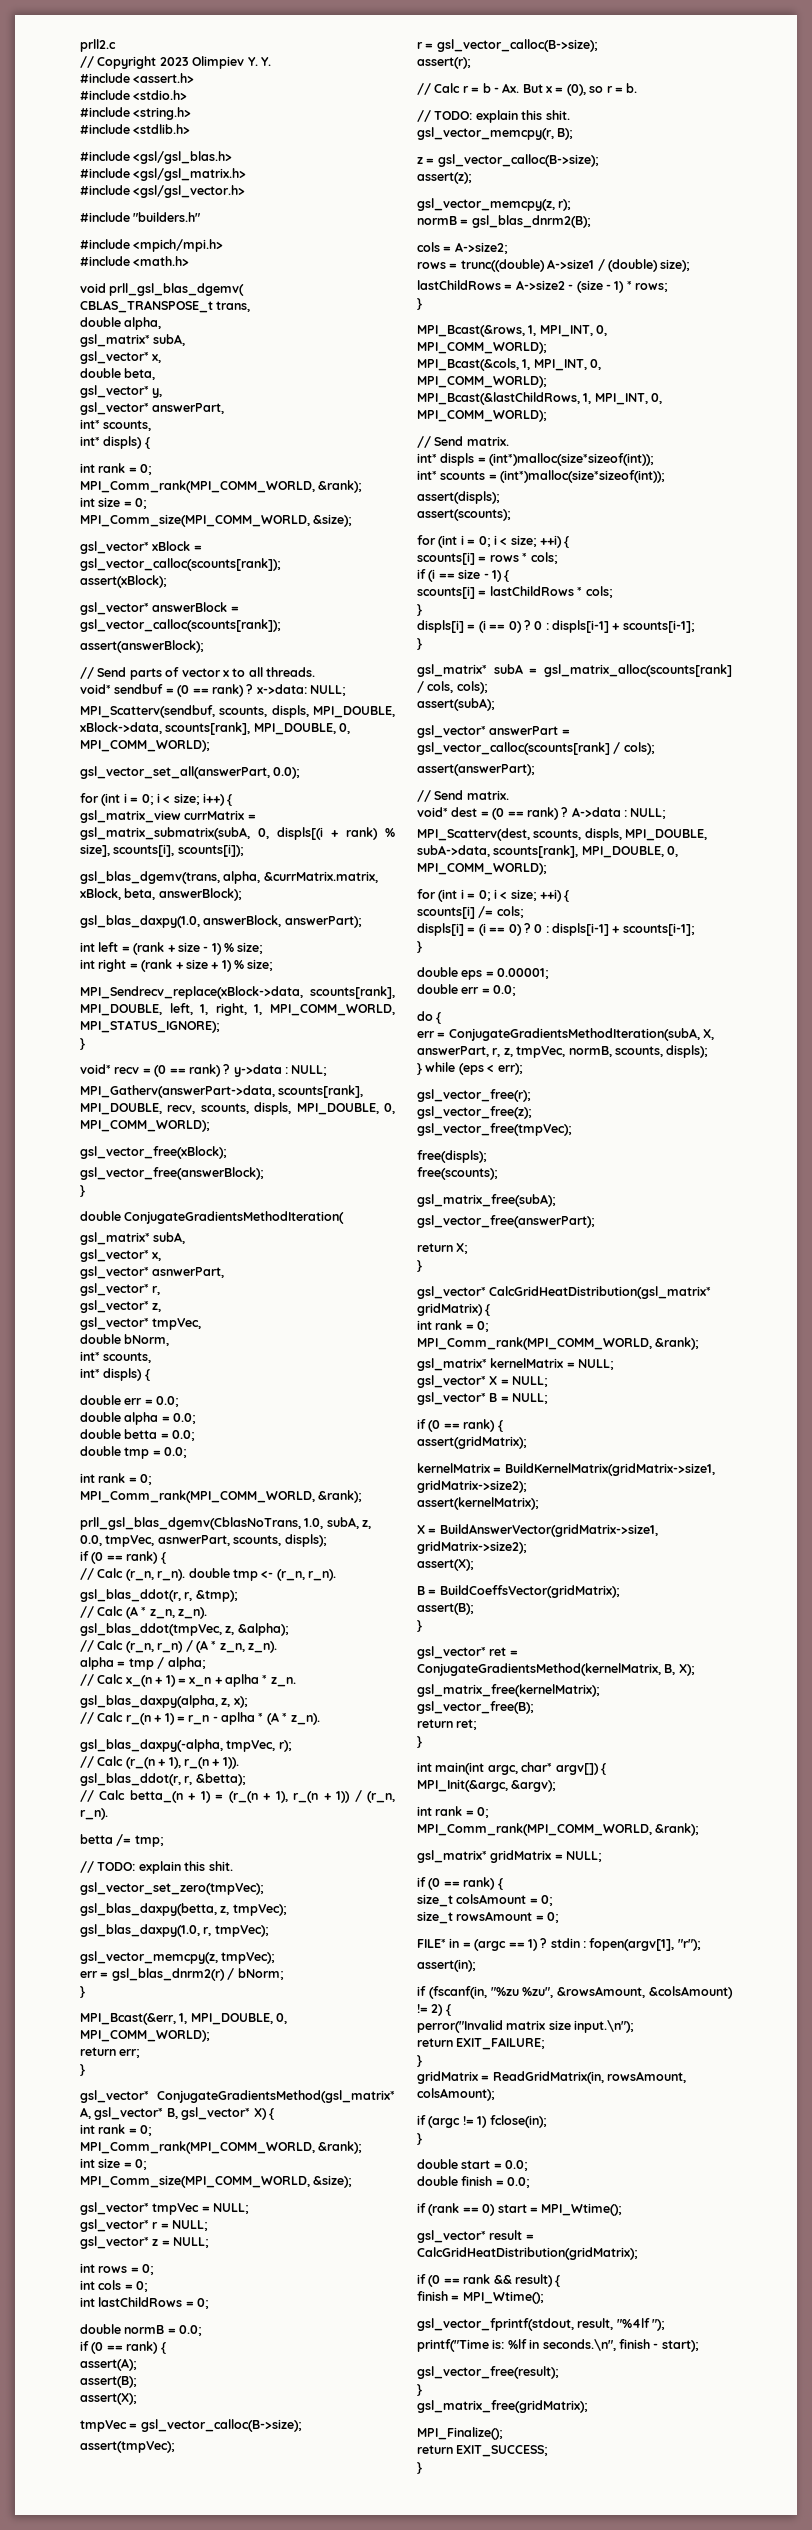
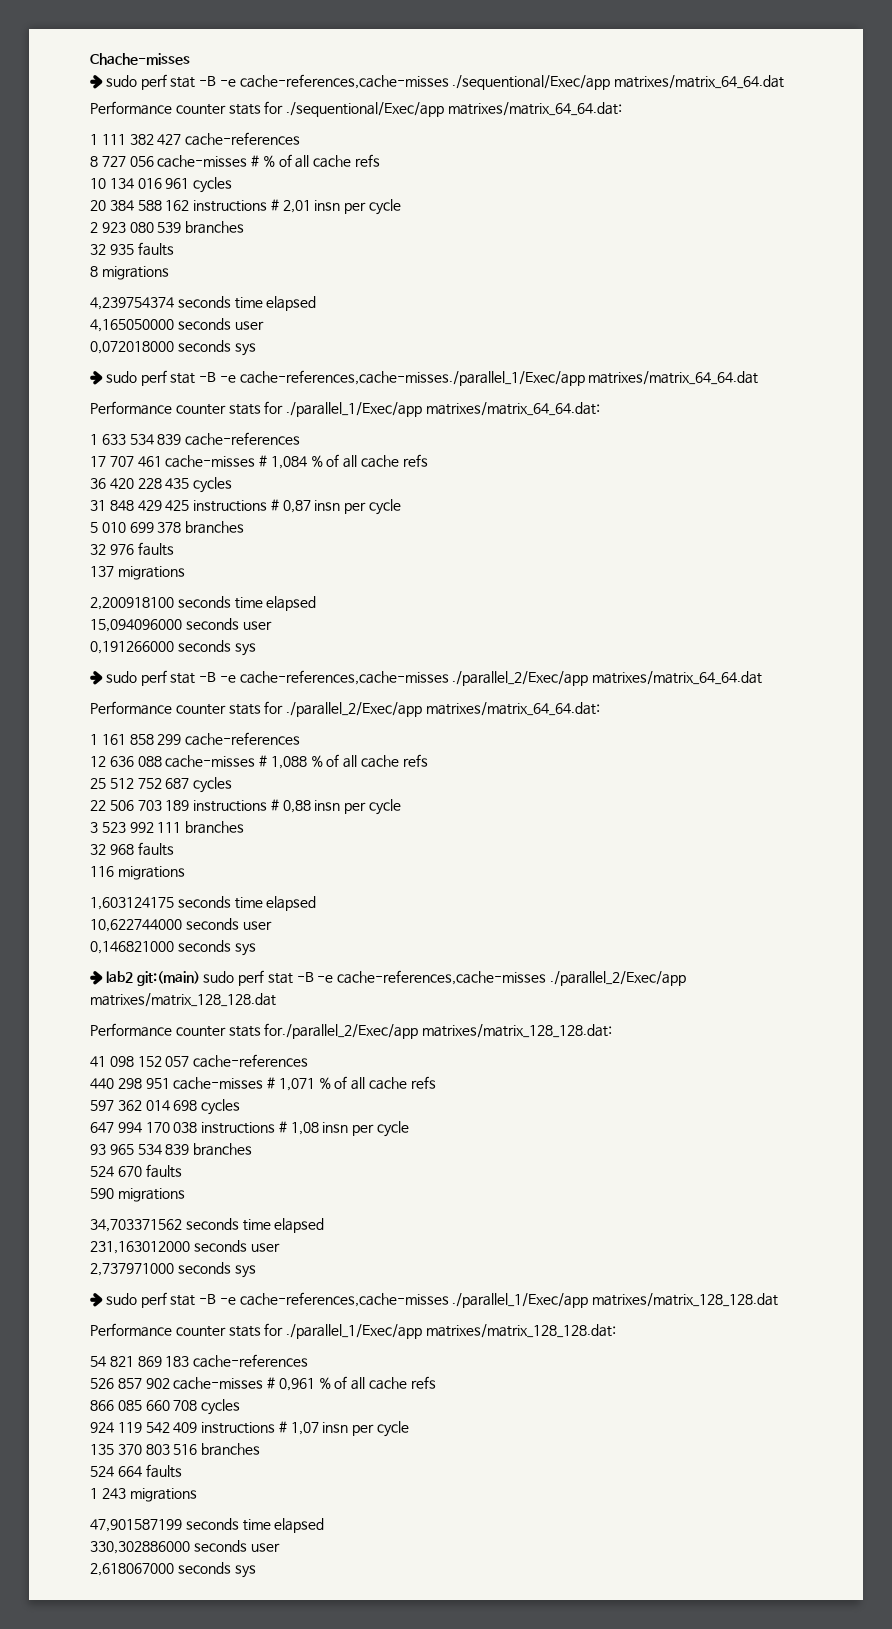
[80,39,116,52] [80,56,271,69] [80,73,195,83] [80,90,188,100] [80,107,192,120] [80,124,191,134] [80,151,233,164] [80,168,247,181] [80,185,246,198] [80,212,201,222] [80,239,224,252] [80,256,190,266] [80,283,245,296] [80,300,251,313] [80,317,162,330] [80,334,186,347] [80,351,162,364] [80,368,156,380] [80,385,163,398] [80,402,225,415] [80,419,152,431] [80,436,150,449] [80,463,153,475] [80,480,363,493] [80,497,148,509] [80,514,353,527] [80,541,202,554] [80,558,281,571] [80,575,167,588] [80,602,239,615] [80,619,281,632] [80,640,204,653] [80,667,315,680] [80,684,346,697] [80,705,395,718] [80,722,351,735] [80,740,210,752] [80,766,301,779] [80,793,233,806] [80,810,256,823] [80,827,395,840] [80,844,244,857] [80,871,378,884] [80,888,242,901] [80,915,362,928] [80,942,264,955] [80,959,274,972] [80,986,395,999] [80,1003,395,1016] [80,1020,220,1033] [80,1038,85,1050] [80,1064,328,1077] [80,1085,364,1098] [80,1102,395,1115] [80,1120,210,1132] [80,1146,227,1159] [80,1167,264,1180] [80,1185,85,1197] [80,1211,345,1224] [80,1232,186,1245] [80,1249,162,1262] [80,1266,225,1279] [80,1283,161,1296] [80,1300,162,1313] [80,1317,202,1330] [80,1334,170,1346] [80,1351,152,1363] [80,1368,150,1381] [80,1395,180,1407] [80,1412,197,1425] [80,1429,196,1441] [80,1446,188,1459] [80,1473,153,1485] [80,1490,363,1503] [80,1517,372,1530] [80,1534,327,1547] [80,1551,166,1564] [80,1568,336,1581] [80,1589,238,1602] [80,1606,207,1619] [80,1623,289,1636] [80,1640,277,1653] [80,1657,206,1670] [80,1674,296,1687] [80,1695,248,1708] [80,1712,320,1725] [80,1739,292,1752] [80,1756,239,1769] [80,1773,246,1786] [80,1790,395,1803] [80,1808,108,1820] [80,1834,164,1847] [80,1861,233,1874] [80,1882,264,1895] [80,1903,287,1916] [80,1924,269,1937] [80,1951,276,1964] [80,1968,284,1981] [80,1986,85,1998] [80,2013,288,2025] [80,2030,210,2042] [80,2047,141,2058] [80,2064,85,2076] [80,2090,395,2103] [80,2107,274,2120] [80,2124,153,2136] [80,2141,363,2154] [80,2158,148,2170] [80,2175,353,2188] [80,2202,250,2215] [80,2219,209,2232] [80,2236,210,2249] [80,2263,155,2275] [80,2280,149,2292] [80,2297,210,2309] [80,2324,203,2336] [80,2341,166,2354] [80,2358,137,2371] [80,2376,137,2388] [80,2393,137,2405] [80,2419,302,2432] [80,2441,175,2453] [417,39,598,52] [417,57,471,69] [417,83,638,96] [417,110,570,123] [417,127,574,140] [417,154,599,167] [417,172,472,184] [417,198,572,211] [417,215,591,228] [417,242,508,254] [417,259,691,272] [417,280,668,293] [417,298,422,310] [417,325,608,337] [417,342,547,354] [417,358,602,371] [417,376,547,388] [417,392,663,405] [417,410,547,422] [417,436,509,448] [417,453,655,466] [417,470,666,483] [417,491,500,504] [417,509,511,521] [417,535,570,548] [417,552,558,565] [417,569,510,582] [417,586,613,599] [417,604,422,616] [417,620,695,633] [417,638,422,650] [417,664,732,677] [417,681,488,694] [417,698,495,711] [417,725,570,738] [417,742,655,755] [417,764,535,776] [417,790,509,802] [417,807,667,820] [417,828,708,841] [417,845,679,858] [417,863,547,875] [417,889,570,902] [417,906,524,919] [417,923,695,936] [417,941,422,953] [417,967,550,980] [417,984,517,996] [417,1011,442,1024] [417,1028,715,1041] [417,1045,709,1058] [417,1062,523,1075] [417,1089,531,1102] [417,1106,532,1119] [417,1123,572,1136] [417,1150,487,1163] [417,1167,498,1180] [417,1194,556,1207] [417,1215,595,1228] [417,1243,469,1254] [417,1260,422,1272] [417,1286,712,1299] [417,1303,491,1316] [417,1320,490,1332] [417,1337,700,1350] [417,1358,615,1371] [417,1375,549,1388] [417,1392,549,1405] [417,1419,503,1432] [417,1436,527,1449] [417,1463,715,1476] [417,1480,527,1493] [417,1497,539,1510] [417,1524,658,1537] [417,1541,527,1554] [417,1559,474,1571] [417,1585,620,1598] [417,1603,474,1615] [417,1620,422,1632] [417,1646,518,1659] [417,1663,695,1676] [417,1684,600,1697] [417,1701,534,1714] [417,1719,478,1730] [417,1736,422,1748] [417,1762,606,1775] [417,1779,557,1792] [417,1806,490,1818] [417,1823,700,1836] [417,1850,603,1863] [417,1877,503,1890] [417,1894,554,1907] [417,1911,560,1924] [417,1938,701,1951] [417,1959,476,1972] [417,1986,733,1999] [417,2004,451,2016] [417,2020,635,2033] [417,2037,546,2050] [417,2055,422,2067] [417,2071,687,2084] [417,2088,495,2101] [417,2115,547,2128] [417,2133,422,2145] [417,2159,529,2171] [417,2176,531,2188] [417,2203,623,2216] [417,2230,534,2243] [417,2247,638,2260] [417,2274,561,2287] [417,2291,544,2304] [417,2318,666,2331] [417,2339,699,2352] [417,2366,559,2379] [417,2384,422,2396] [417,2400,588,2413] [417,2427,503,2440] [417,2445,549,2457] [417,2462,422,2474] prll2.c // // Copyright 2023 Olimpiev Y. Y. // #include <assert.h> // #include <stdio.h> // #include <string.h> // #include <stdlib.h> // #include <gsl/gsl_blas.h> // #include <gsl/gsl_matrix.h> // #include <gsl/gsl_vector.h> // #include "builders.h" // #include <mpich/mpi.h> // #include <math.h> // void prll_gsl_blas_dgemv( // CBLAS_TRANSPOSE_t trans, // double alpha, // gsl_matrix* subA, // gsl_vector* x, // double beta, // gsl_vector* y, // gsl_vector* answerPart, // int* scounts, // int* displs) { // int rank = 0; // MPI_Comm_rank(MPI_COMM_WORLD, &rank); // int size = 0; // MPI_Comm_size(MPI_COMM_WORLD, &size); // gsl_vector* xBlock = gsl_vector_calloc(scounts[rank]); // assert(xBlock); // gsl_vector* answerBlock = gsl_vector_calloc(scounts[rank]); // assert(answerBlock); // // Send parts of vector x to all threads. // void* sendbuf = (0 == rank) ? x->data: NULL; // MPI_Scatterv(sendbuf, scounts, displs, MPI_DOUBLE, xBlock->data, scounts[rank], MPI_DOUBLE, 0, MPI_COMM_WORLD); // gsl_vector_set_all(answerPart, 0.0); // for (int i = 0; i < size; i++) { // gsl_matrix_view currMatrix = gsl_matrix_submatrix(subA, 0, displs[(i + rank) % size], scounts[i], scounts[i]); // gsl_blas_dgemv(trans, alpha, &currMatrix.matrix, xBlock, beta, answerBlock); // gsl_blas_daxpy(1.0, answerBlock, answerPart); // int left = (rank + size - 1) % size; // int right = (rank + size + 1) % size; // MPI_Sendrecv_replace(xBlock->data, scounts[rank], MPI_DOUBLE, left, 1, right, 1, MPI_COMM_WORLD, MPI_STATUS_IGNORE); // } // void* recv = (0 == rank) ? y->data : NULL; // MPI_Gatherv(answerPart->data, scounts[rank], MPI_DOUBLE, recv, scounts, displs, MPI_DOUBLE, 0, MPI_COMM_WORLD); // gsl_vector_free(xBlock); // gsl_vector_free(answerBlock); // } // double ConjugateGradientsMethodIteration( // gsl_matrix* subA, // gsl_vector* x, // gsl_vector* asnwerPart, // gsl_vector* r, // gsl_vector* z, // gsl_vector* tmpVec, // double bNorm, // int* scounts, // int* displs) { // double err = 0.0; // double alpha = 0.0; // double betta = 0.0; // double tmp = 0.0; // int rank = 0; // MPI_Comm_rank(MPI_COMM_WORLD, &rank); // prll_gsl_blas_dgemv(CblasNoTrans, 1.0, subA, z, 0.0, tmpVec, asnwerPart, scounts, displs); // if (0 == rank) { // // Calc (r_n, r_n). double tmp <- (r_n, r_n). // gsl_blas_ddot(r, r, &tmp); // // Calc (A * z_n, z_n). // gsl_blas_ddot(tmpVec, z, &alpha); // // Calc (r_n, r_n) / (A * z_n, z_n). // alpha = tmp / alpha; // // Calc x_(n + 1) = x_n + aplha * z_n. // gsl_blas_daxpy(alpha, z, x); // // Calc r_(n + 1) = r_n - aplha * (A * z_n). // gsl_blas_daxpy(-alpha, tmpVec, r); // // Calc (r_(n + 1), r_(n + 1)). // gsl_blas_ddot(r, r, &betta); // // Calc betta_(n + 1) = (r_(n + 1), r_(n + 1)) / (r_n, r_n). // betta /= tmp; // // TODO: explain this shit. // gsl_vector_set_zero(tmpVec); // gsl_blas_daxpy(betta, z, tmpVec); // gsl_blas_daxpy(1.0, r, tmpVec); // gsl_vector_memcpy(z, tmpVec); // err = gsl_blas_dnrm2(r) / bNorm; // } // MPI_Bcast(&err, 1, MPI_DOUBLE, 0, MPI_COMM_WORLD); // return err; // } // gsl_vector* ConjugateGradientsMethod(gsl_matrix* A, gsl_vector* B, gsl_vector* X) { // int rank = 0; // MPI_Comm_rank(MPI_COMM_WORLD, &rank); // int size = 0; // MPI_Comm_size(MPI_COMM_WORLD, &size); // gsl_vector* tmpVec = NULL; // gsl_vector* r = NULL; // gsl_vector* z = NULL; // int rows = 0; // int cols = 0; // int lastChildRows = 0; // double normB = 0.0; // if (0 == rank) { // assert(A); // assert(B); // assert(X); // tmpVec = gsl_vector_calloc(B->size); // assert(tmpVec); // r = gsl_vector_calloc(B->size); // assert(r); // // Calc r = b - Ax. But x = (0), so r = b. // // TODO: explain this shit. // gsl_vector_memcpy(r, B); // z = gsl_vector_calloc(B->size); // assert(z); // gsl_vector_memcpy(z, r); // normB = gsl_blas_dnrm2(B); // cols = A->size2; // rows = trunc((double) A->size1 / (double) size); // lastChildRows = A->size2 - (size - 1) * rows; // } // MPI_Bcast(&rows, 1, MPI_INT, 0, MPI_COMM_WORLD); // MPI_Bcast(&cols, 1, MPI_INT, 0, MPI_COMM_WORLD); // MPI_Bcast(&lastChildRows, 1, MPI_INT, 0, MPI_COMM_WORLD); // // Send matrix. // int* displs = (int*)malloc(size*sizeof(int)); // int* scounts = (int*)malloc(size*sizeof(int)); // assert(displs); // assert(scounts); // for (int i = 0; i < size; ++i) { // scounts[i] = rows * cols; // if (i == size - 1) { // scounts[i] = lastChildRows * cols; // } // displs[i] = (i == 0) ? 0 : displs[i-1] + scounts[i-1]; // } // gsl_matrix* subA = gsl_matrix_alloc(scounts[rank] / cols, cols); // assert(subA); // gsl_vector* answerPart = gsl_vector_calloc(scounts[rank] / cols); // assert(answerPart); // // Send matrix. // void* dest = (0 == rank) ? A->data : NULL; // MPI_Scatterv(dest, scounts, displs, MPI_DOUBLE, subA->data, scounts[rank], MPI_DOUBLE, 0, MPI_COMM_WORLD); // for (int i = 0; i < size; ++i) { // scounts[i] /= cols; // displs[i] = (i == 0) ? 0 : displs[i-1] + scounts[i-1]; // } // double eps = 0.00001; // double err = 0.0; // do { // err = ConjugateGradientsMethodIteration(subA, X, answerPart, r, z, tmpVec, normB, scounts, displs); // } while (eps < err); // gsl_vector_free(r); // gsl_vector_free(z); // gsl_vector_free(tmpVec); // free(displs); // free(scounts); // gsl_matrix_free(subA); // gsl_vector_free(answerPart); // return X; // } // gsl_vector* CalcGridHeatDistribution(gsl_matrix* gridMatrix) { // int rank = 0; // MPI_Comm_rank(MPI_COMM_WORLD, &rank); // gsl_matrix* kernelMatrix = NULL; // gsl_vector* X = NULL; // gsl_vector* B = NULL; // if (0 == rank) { // assert(gridMatrix); // kernelMatrix = BuildKernelMatrix(gridMatrix->size1, gridMatrix->size2); // assert(kernelMatrix); // X = BuildAnswerVector(gridMatrix->size1, gridMatrix->size2); // assert(X); // B = BuildCoeffsVector(gridMatrix); // assert(B); // } // gsl_vector* ret = ConjugateGradientsMethod(kernelMatrix, B, X); // gsl_matrix_free(kernelMatrix); // gsl_vector_free(B); // return ret; // } // int main(int argc, char* argv[]) { // MPI_Init(&argc, &argv); // int rank = 0; // MPI_Comm_rank(MPI_COMM_WORLD, &rank); // gsl_matrix* gridMatrix = NULL; // if (0 == rank) { // size_t colsAmount = 0; // size_t rowsAmount = 0; // FILE* in = (argc == 1) ? stdin : fopen(argv[1], "r"); // assert(in); // if (fscanf(in, "%zu %zu", &rowsAmount, &colsAmount) != 2) { // perror("Invalid matrix size input.\n"); // return EXIT_FAILURE; // } // gridMatrix = ReadGridMatrix(in, rowsAmount, colsAmount); // if (argc != 1) fclose(in); // } // double start = 0.0; // double finish = 0.0; // if (rank == 0) start = MPI_Wtime(); // gsl_vector* result = CalcGridHeatDistribution(gridMatrix); // if (0 == rank && result) { // finish = MPI_Wtime(); // gsl_vector_fprintf(stdout, result, "%4lf "); // printf("Time is: %lf in seconds.\n", finish - start); // gsl_vector_free(result); // } // gsl_matrix_free(gridMatrix); // MPI_Finalize(); // return EXIT_SUCCESS; // } -> [90,53,190,65] [90,74,785,90] [90,101,622,117] [90,132,301,146] [90,154,381,168] [90,177,233,193] [90,199,402,215] [90,221,245,234] [90,242,174,256] [90,266,169,280] [90,296,317,311] [90,318,264,332] [90,340,256,356] [90,370,759,386] [90,401,600,417] [90,432,301,446] [90,454,428,469] [90,477,233,493] [90,499,402,515] [90,521,245,534] [90,542,174,556] [90,566,185,580] [90,596,317,611] [90,618,272,632] [90,640,256,656] [90,670,763,686] [90,701,600,717] [90,732,301,746] [90,754,428,769] [90,777,233,793] [90,799,402,815] [90,821,245,834] [90,842,174,856] [90,866,185,880] [90,896,317,911] [90,918,272,932] [90,940,256,956] [90,970,687,986] [90,993,276,1007] [90,1023,613,1039] [90,1054,309,1068] [90,1076,436,1091] [90,1099,241,1115] [90,1121,410,1137] [90,1143,253,1156] [90,1164,182,1178] [90,1188,185,1202] [90,1218,325,1233] [90,1240,280,1254] [90,1262,256,1278] [90,1292,779,1308] [90,1323,616,1339] [90,1354,309,1368] [90,1376,436,1391] [90,1399,241,1415] [90,1421,410,1437] [90,1443,261,1456] [90,1464,182,1478] [90,1488,197,1502] [90,1518,325,1533] [90,1540,280,1554] [90,1562,256,1578] Chache-misses // ➜ sudo perf stat -B -e cache-references,cache-misses ./sequentional/Exec/app matrixes/matrix_64_64.dat // Performance counter stats for ./sequentional/Exec/app matrixes/matrix_64_64.dat: // 1 111 382 427 cache-references // 8 727 056 cache-misses # % of all cache refs // 10 134 016 961 cycles // 20 384 588 162 instructions # 2,01 insn per cycle // 2 923 080 539 branches // 32 935 faults // 8 migrations // 4,239754374 seconds time elapsed // 4,165050000 seconds user // 0,072018000 seconds sys // ➜ sudo perf stat -B -e cache-references,cache-misses./parallel_1/Exec/app matrixes/matrix_64_64.dat // Performance counter stats for ./parallel_1/Exec/app matrixes/matrix_64_64.dat: // 1 633 534 839 cache-references // 17 707 461 cache-misses # 1,084 % of all cache refs // 36 420 228 435 cycles // 31 848 429 425 instructions # 0,87 insn per cycle // 5 010 699 378 branches // 32 976 faults // 137 migrations // 2,200918100 seconds time elapsed // 15,094096000 seconds user // 0,191266000 seconds sys // ➜ sudo perf stat -B -e cache-references,cache-misses ./parallel_2/Exec/app matrixes/matrix_64_64.dat // Performance counter stats for ./parallel_2/Exec/app matrixes/matrix_64_64.dat: // 1 161 858 299 cache-references // 12 636 088 cache-misses # 1,088 % of all cache refs // 25 512 752 687 cycles // 22 506 703 189 instructions # 0,88 insn per cycle // 3 523 992 111 branches // 32 968 faults // 116 migrations // 1,603124175 seconds time elapsed // 10,622744000 seconds user // 0,146821000 seconds sys // ➜ lab2 git:(main) sudo perf stat -B -e cache-references,cache-misses ./parallel_2/Exec/app matrixes/matrix_128_128.dat // Performance counter stats for./parallel_2/Exec/app matrixes/matrix_128_128.dat: // 41 098 152 057 cache-references // 440 298 951 cache-misses # 1,071 % of all cache refs // 597 362 014 698 cycles // 647 994 170 038 instructions # 1,08 insn per cycle // 93 965 534 839 branches // 524 670 faults // 590 migrations // 34,703371562 seconds time elapsed // 231,163012000 seconds user // 2,737971000 seconds sys // ➜ sudo perf stat -B -e cache-references,cache-misses ./parallel_1/Exec/app matrixes/matrix_128_128.dat // Performance counter stats for ./parallel_1/Exec/app matrixes/matrix_128_128.dat: // 54 821 869 183 cache-references // 526 857 902 cache-misses # 0,961 % of all cache refs // 866 085 660 708 cycles // 924 119 542 409 instructions # 1,07 insn per cycle // 135 370 803 516 branches // 524 664 faults // 1 243 migrations // 47,901587199 seconds time elapsed // 330,302886000 seconds user // 2,618067000 seconds sys

